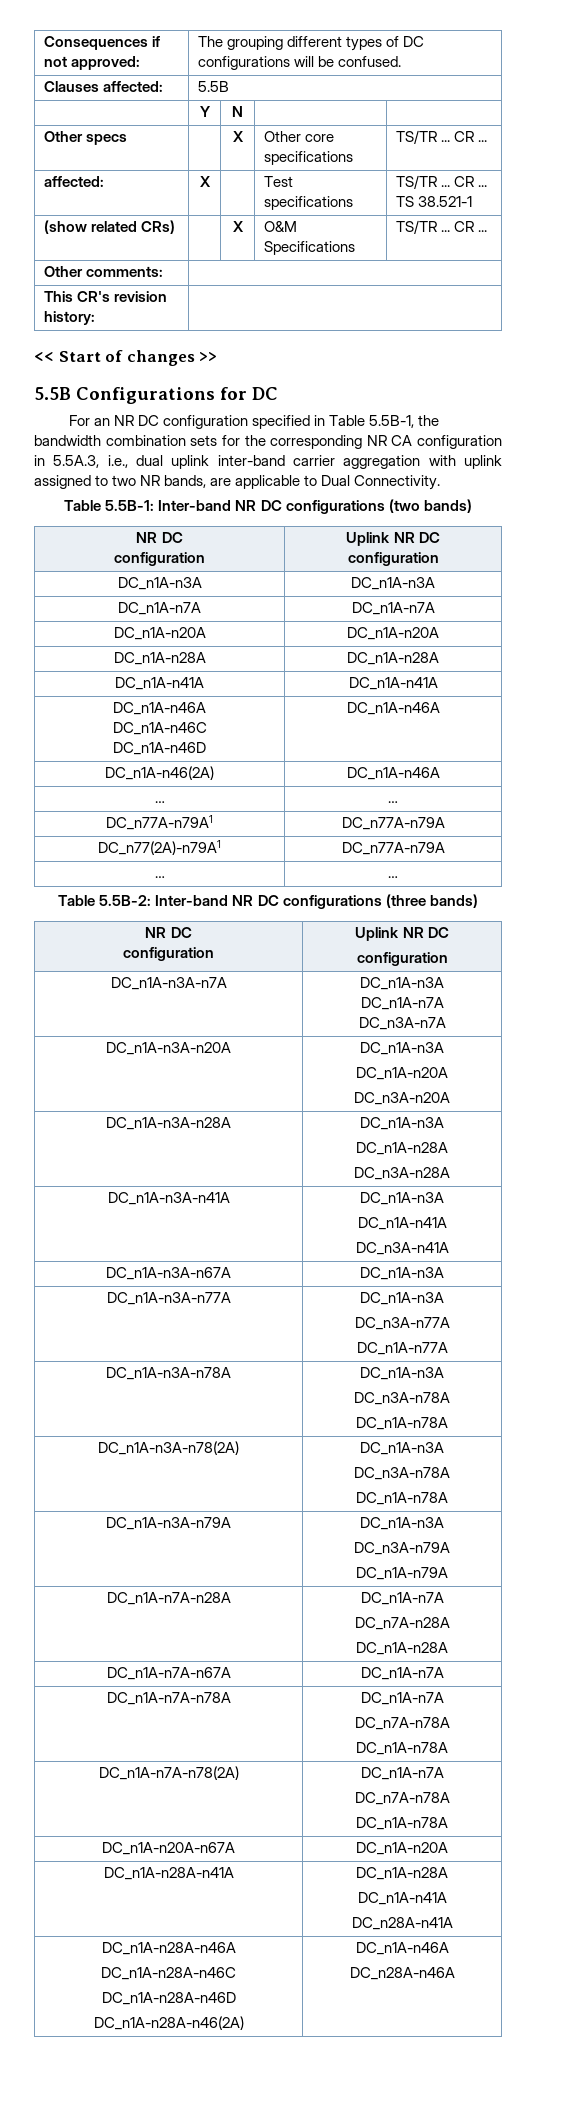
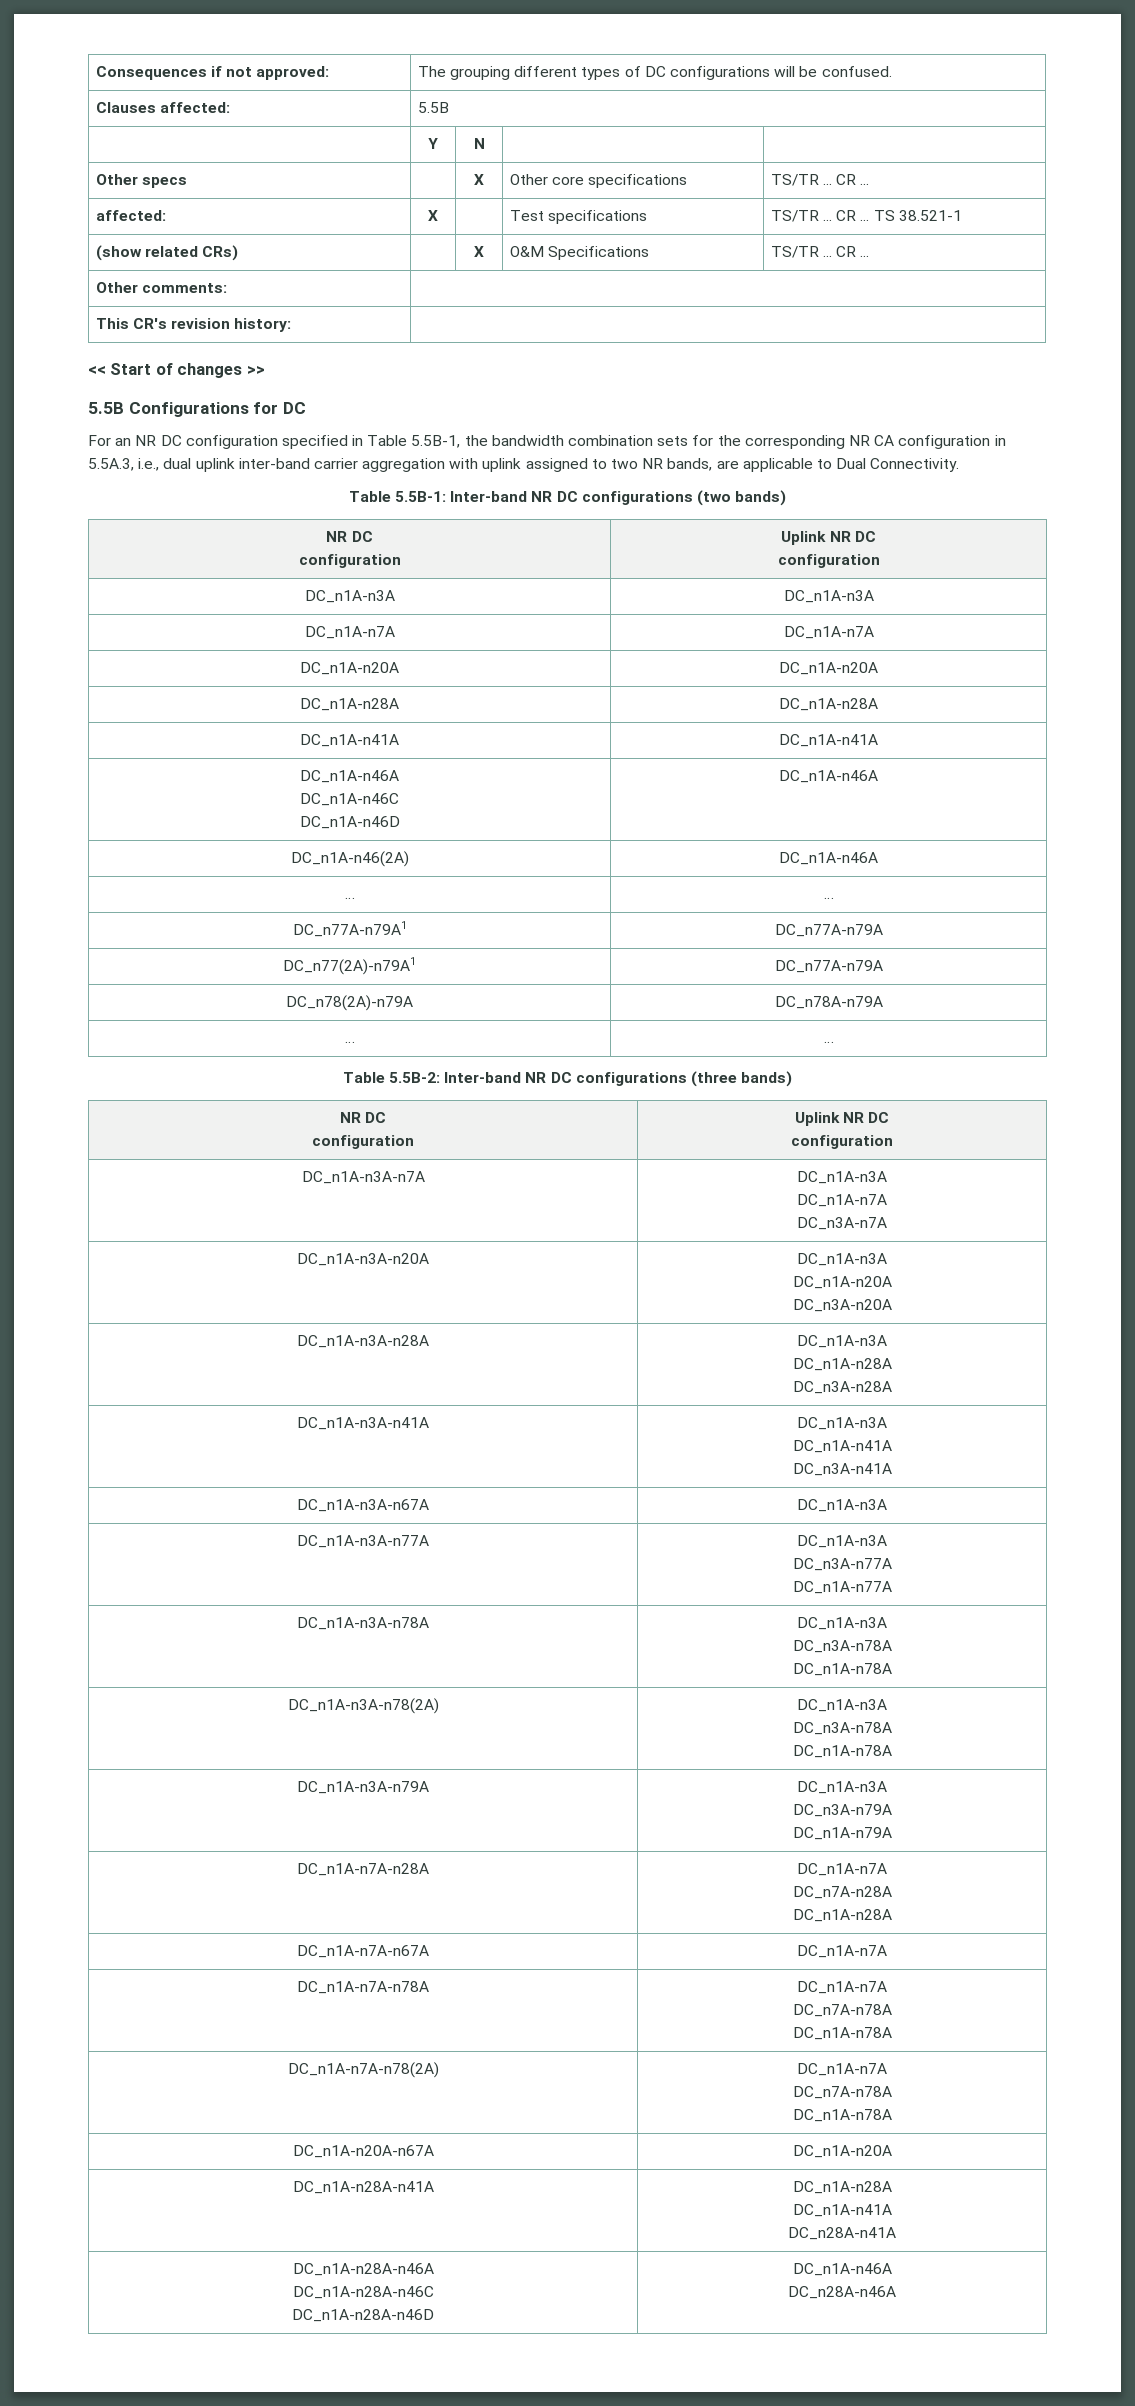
(445, 848) none -> [286,995,413,1011] [774,996,883,1009] // DC_n78(2A)-n79A | DC_n78A-n79A
[93,2016,244,2030] // DC_n1A-n28A-n46(2A) -> (434, 2315) none

